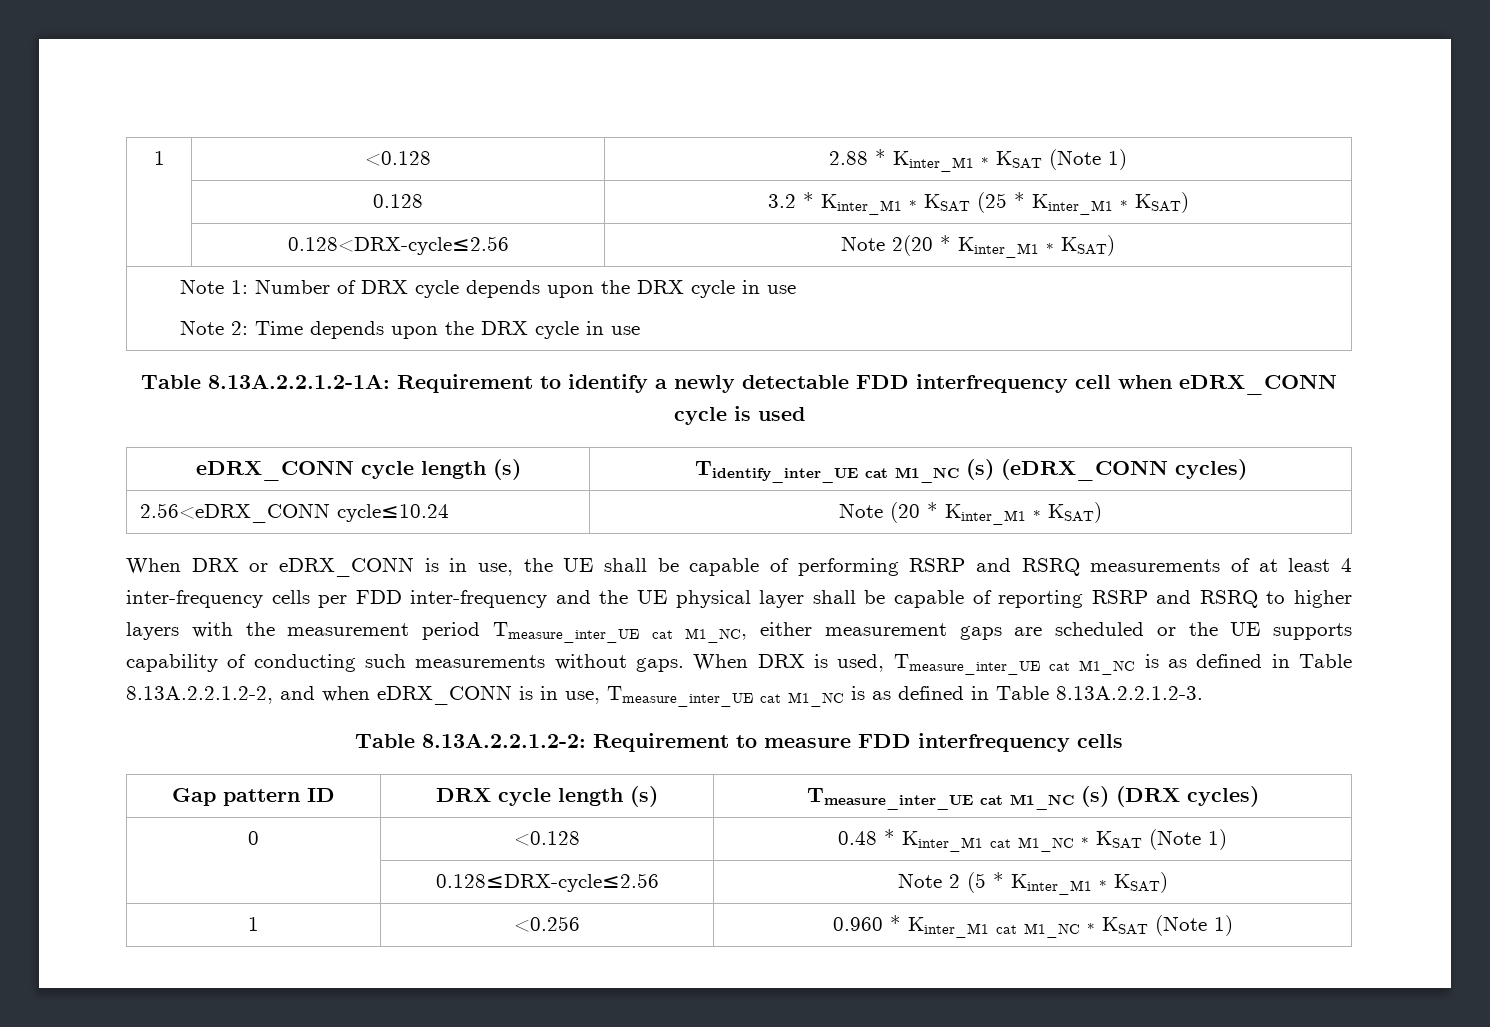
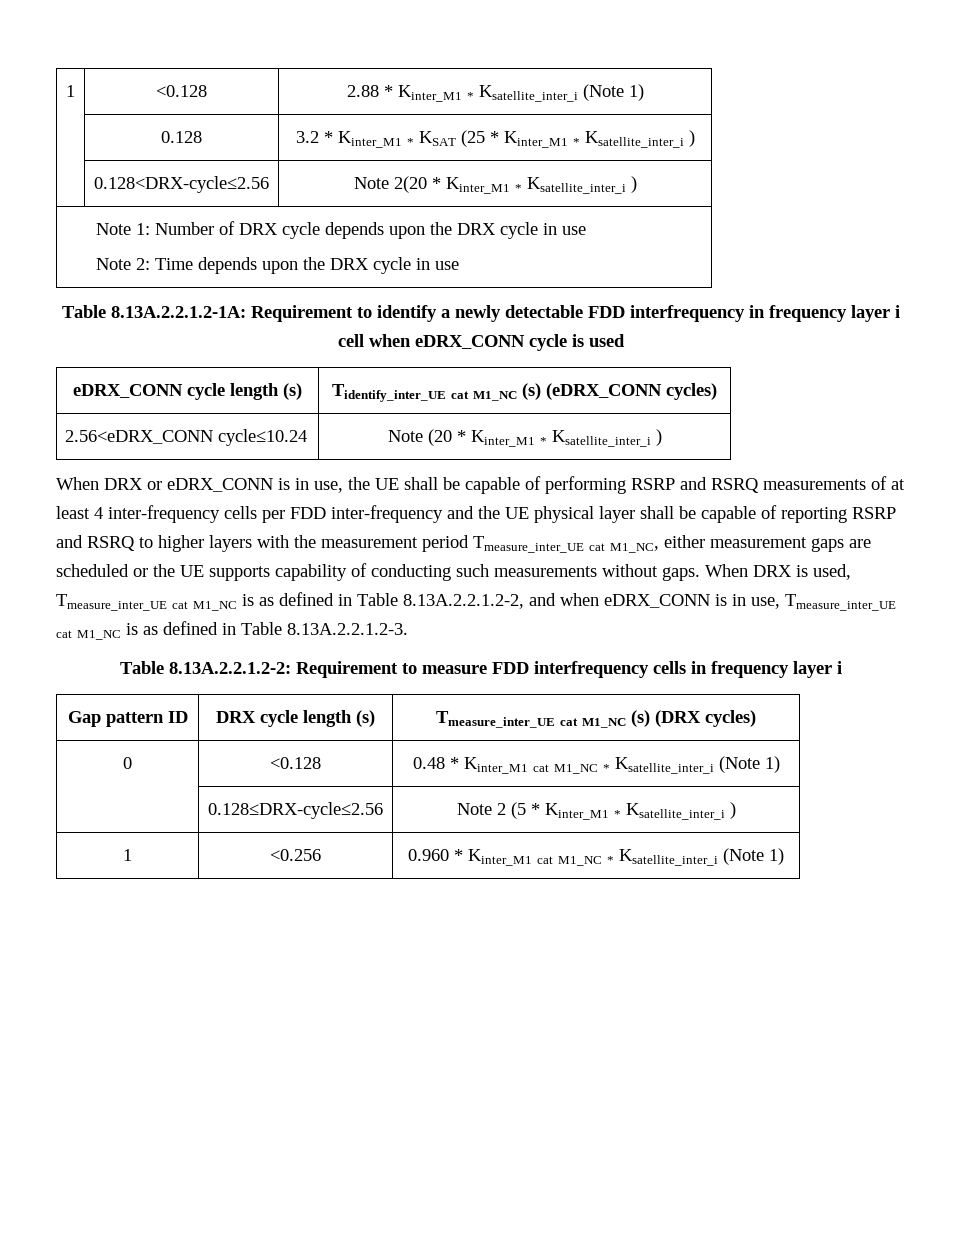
[996,151,1042,169] KSAT -> [478,85,578,102] Ksatellite_inter_i
[1134,192,1189,213] KSAT) -> [584,130,695,148] Ksatellite_inter_i )
[1061,235,1115,256] KSAT) -> [526,176,637,194] Ksatellite_inter_i )
(1068, 383) none -> [749,305,900,322] in frequency layer i
[1048,502,1102,523] KSAT) -> [551,429,662,447] Ksatellite_inter_i )
(1123, 741) none -> [691,661,842,678] in frequency layer i
[1096,831,1142,849] KSAT -> [614,757,714,774] Ksatellite_inter_i
[1113,872,1168,893] KSAT) -> [625,802,736,820] Ksatellite_inter_i )
[1101,917,1148,935] KSAT -> [619,849,718,866] Ksatellite_inter_i

